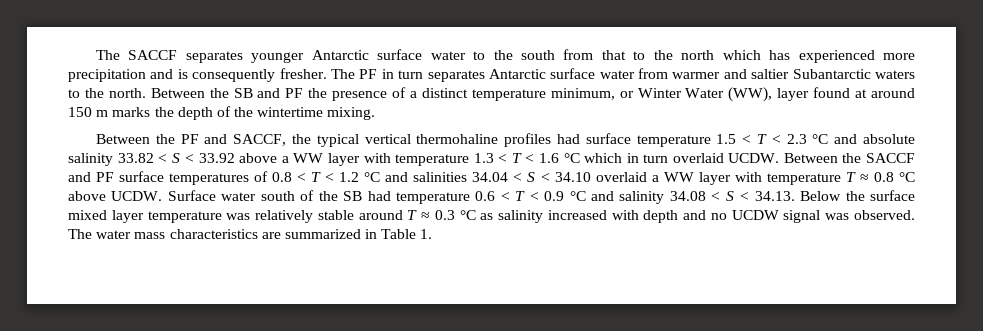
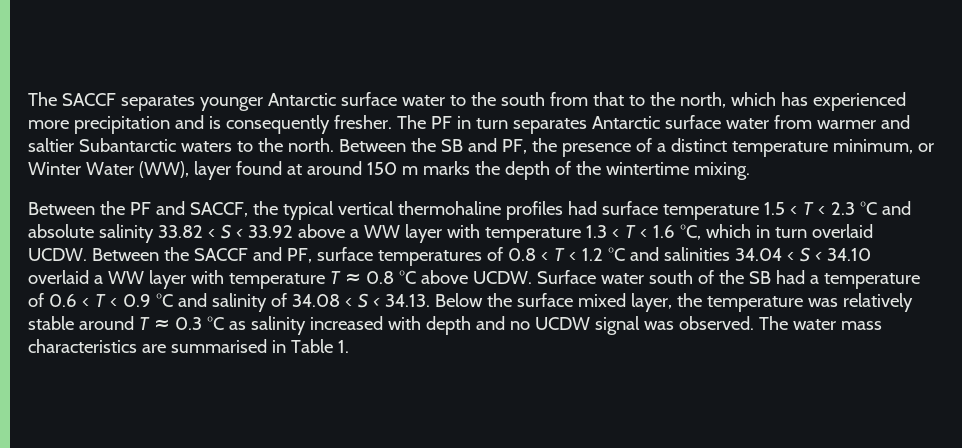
[681,50,715,60] north -> [679,92,726,108] north,
[285,88,304,98] PF -> [501,139,527,154] PF,
[563,153,580,163] °C -> [679,224,701,240] °C,
[96,172,114,182] PF -> [286,248,312,263] PF,
[395,192,470,204] temperature -> [809,273,920,289] [28,293,44,307] a temperature of
(665, 197) none -> [270,293,287,307] of
[111,210,144,223] layer -> [630,293,702,312] layer, the
[284,229,361,239] summarized -> [170,339,267,353] summarised

